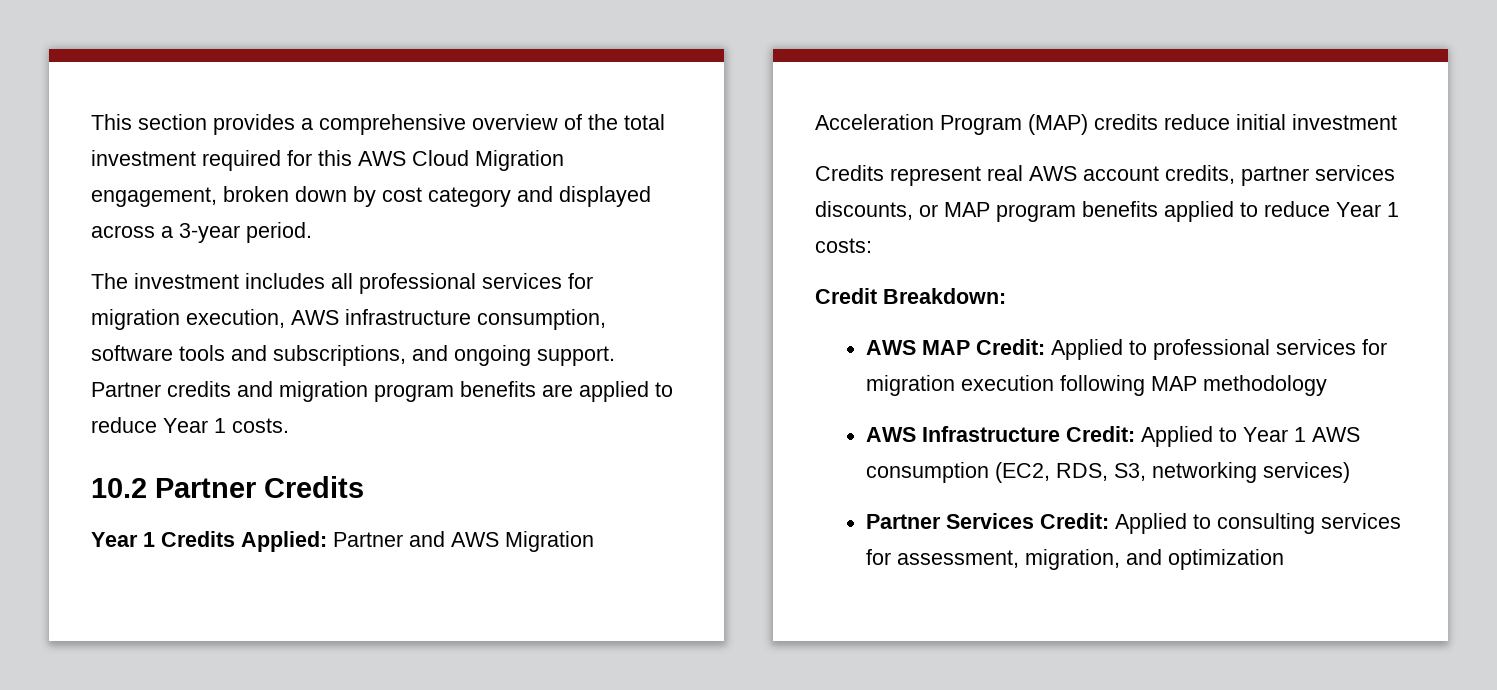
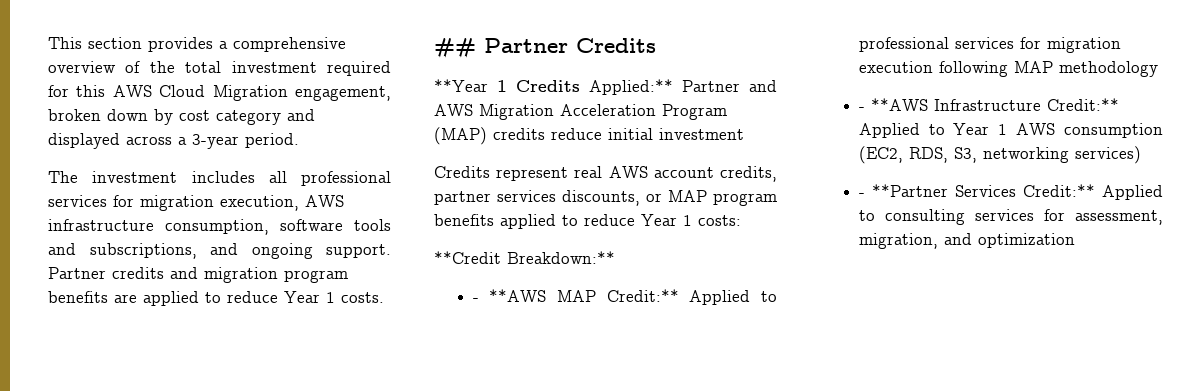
[91,478,147,498] 10.2 -> [434,38,476,58] ##
[91,532,138,547] Year -> [434,79,488,92] **Year
[241,531,327,552] Applied: -> [589,79,673,95] Applied:**
[815,288,1006,304] [866,339,1046,355] Credit Breakdown: // AWS MAP Credit: -> [434,251,615,264] [472,289,679,302] **Credit Breakdown:** // - **AWS MAP Credit:**
[866,426,1136,442] AWS Infrastructure Credit: -> [858,98,1119,111] - **AWS Infrastructure Credit:**
[866,513,1110,529] Partner Services Credit: -> [858,184,1095,197] - **Partner Services Credit:**

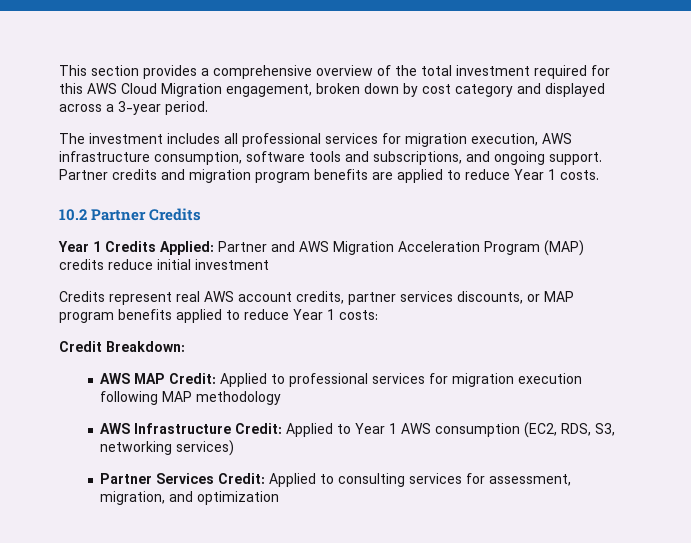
[434,38,476,58] ## -> [59,209,87,221] 10.2
[434,79,488,92] **Year -> [58,241,89,252] Year
[589,79,673,95] Applied:** -> [160,241,214,255] Applied:
[434,251,615,264] [472,289,679,302] **Credit Breakdown:** // - **AWS MAP Credit:** -> [59,341,185,352] [100,373,217,384] Credit Breakdown: // AWS MAP Credit:
[858,98,1119,111] - **AWS Infrastructure Credit:** -> [100,423,283,434] AWS Infrastructure Credit:
[858,184,1095,197] - **Partner Services Credit:** -> [100,473,266,484] Partner Services Credit:

